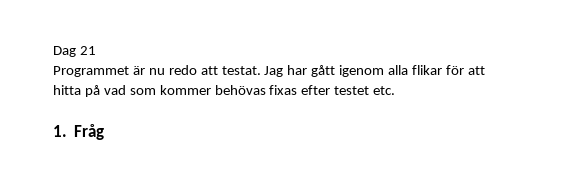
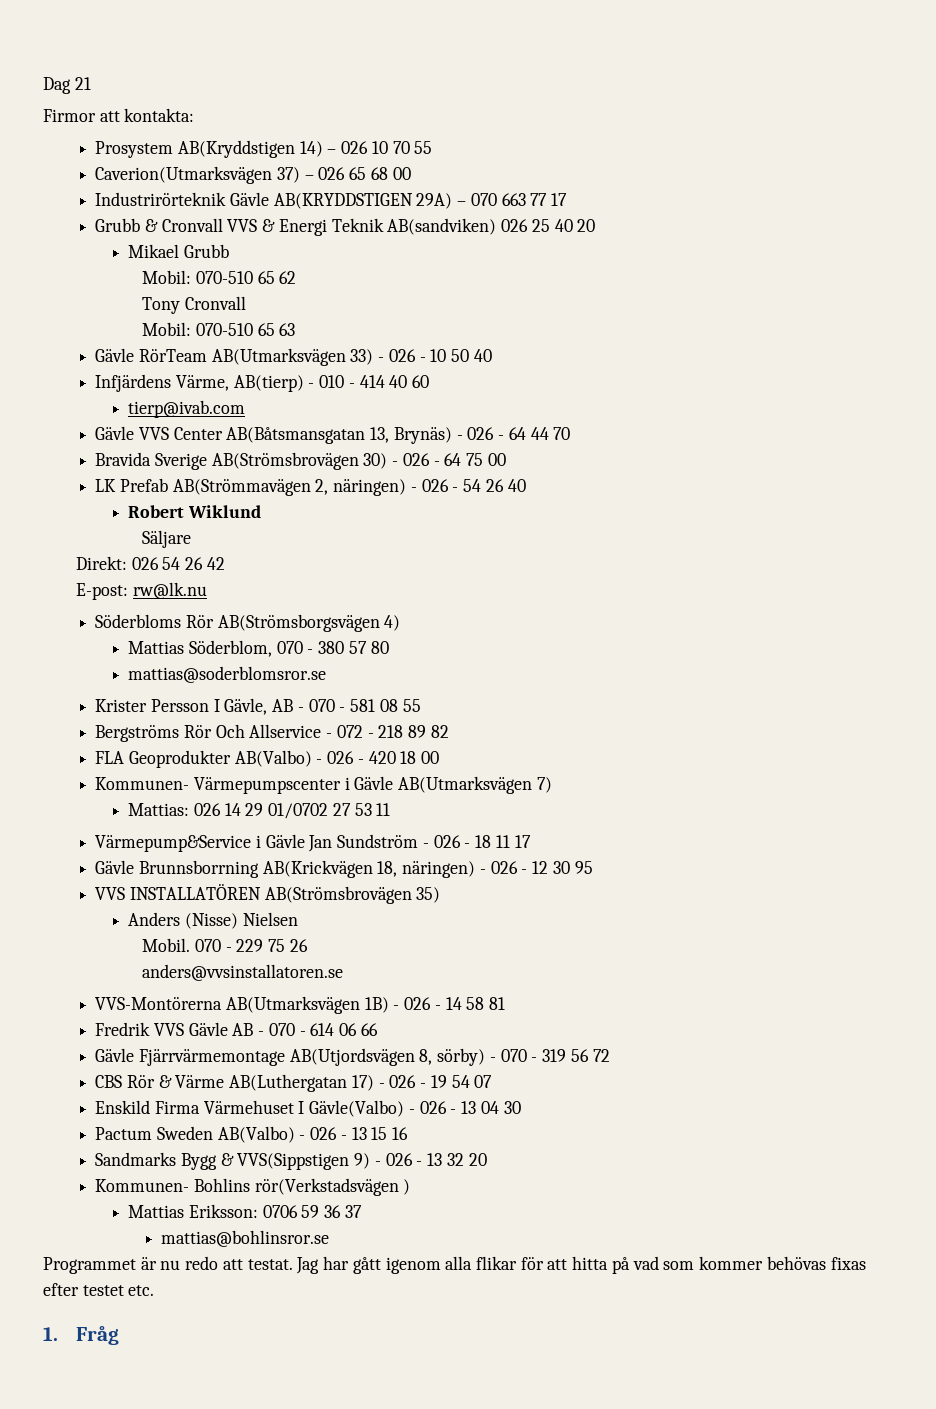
(96, 50) none -> [43,108,195,122] [95,140,433,158] [95,166,411,184] [95,192,568,209] [95,218,596,236] [128,244,230,258] [142,270,297,284] [142,296,246,314] [142,322,296,336] [95,348,492,366] [95,374,430,392] [128,400,246,418] [95,426,571,444] [95,452,506,470] [95,478,526,496] [128,505,262,518] [142,530,192,548] [76,556,225,570] [76,582,207,600] [95,614,401,632] [128,640,389,657] [128,666,327,683] [95,698,421,715] [95,724,449,742] [95,750,440,768] [95,776,552,794] [128,803,391,819] [95,834,531,852] [95,860,593,878] [95,884,441,904] [128,912,298,929] [142,938,308,952] [142,964,344,981] [95,996,506,1014] [95,1022,378,1036] [95,1048,610,1066] [95,1074,493,1092] [95,1100,521,1117] [95,1126,409,1143] [95,1152,487,1170] [95,1178,411,1196] [128,1204,362,1218] [161,1230,330,1247] // Firmor att kontakta: // Prosystem AB(Kryddstigen 14) – 026 10 70 55 // Caverion(Utmarksvägen 37) – 026 65 68 00 // Industrirörteknik Gävle AB(KRYDDSTIGEN 29A) – 070 663 77 17 // Grubb & Cronvall VVS & Energi Teknik AB(sandviken) 026 25 40 20 // Mikael Grubb // Mobil: 070-510 65 62 // Tony Cronvall // Mobil: 070-510 65 63 // Gävle RörTeam AB(Utmarksvägen 33) - 026 - 10 50 40 // Infjärdens Värme, AB(tierp) - 010 - 414 40 60 // tierp@ivab.com // Gävle VVS Center AB(Båtsmansgatan 13, Brynäs) - 026 - 64 44 70 // Bravida Sverige AB(Strömsbrovägen 30) - 026 - 64 75 00 // LK Prefab AB(Strömmavägen 2, näringen) - 026 - 54 26 40 // Robert Wiklund // Säljare // Direkt: 026 54 26 42 // E-post: rw@lk.nu // Söderbloms Rör AB(Strömsborgsvägen 4) // Mattias Söderblom, 070 - 380 57 80 // mattias@soderblomsror.se // Krister Persson I Gävle, AB - 070 - 581 08 55 // Bergströms Rör Och Allservice - 072 - 218 89 82 // FLA Geoprodukter AB(Valbo) - 026 - 420 18 00 // Kommunen- Värmepumpscenter i Gävle AB(Utmarksvägen 7) // Mattias: 026 14 29 01/0702 27 53 11 // Värmepump&Service i Gävle Jan Sundström - 026 - 18 11 17 // Gävle Brunnsborrning AB(Krickvägen 18, näringen) - 026 - 12 30 95 // VVS INSTALLATÖREN AB(Strömsbrovägen 35) // Anders (Nisse) Nielsen // Mobil. 070 - 229 75 26 // anders@vvsinstallatoren.se // VVS-Montörerna AB(Utmarksvägen 1B) - 026 - 14 58 81 // Fredrik VVS Gävle AB - 070 - 614 06 66 // Gävle Fjärrvärmemontage AB(Utjordsvägen 8, sörby) - 070 - 319 56 72 // CBS Rör & Värme AB(Luthergatan 17) - 026 - 19 54 07 // Enskild Firma Värmehuset I Gävle(Valbo) - 026 - 13 04 30 // Pactum Sweden AB(Valbo) - 026 - 13 15 16 // Sandmarks Bygg & VVS(Sippstigen 9) - 026 - 13 32 20 // Kommunen- Bohlins rör(Verkstadsvägen ) // Mattias Eriksson: 0706 59 36 37 // mattias@bohlinsror.se

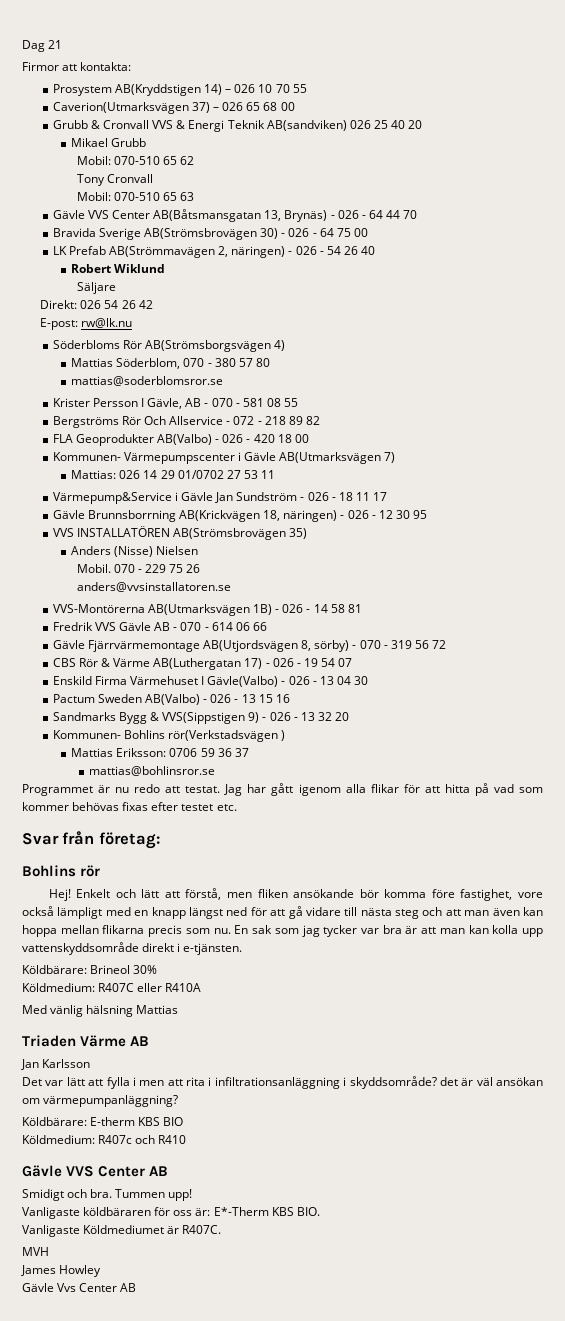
[95,192,568,209] // Industrirörteknik Gävle AB(KRYDDSTIGEN 29A) – 070 663 77 17 -> (295, 106) none
[95,348,492,366] [95,374,430,392] [128,400,246,418] // Gävle RörTeam AB(Utmarksvägen 33) - 026 - 10 50 40 // Infjärdens Värme, AB(tierp) - 010 - 414 40 60 // tierp@ivab.com -> (195, 196) none
[43,1326,120,1345] 1. Fråg -> [22,831,160,849] [22,865,101,877] [48,888,543,901] [22,906,544,919] [22,925,544,937] [22,942,243,955] [22,965,158,974] [22,983,202,992] [22,1005,179,1017] [22,1035,150,1047] [21,1059,91,1070] [22,1076,543,1089] [22,1095,179,1107] [22,1117,184,1126] [22,1135,187,1144] [22,1165,169,1177] [22,1189,193,1201] [22,1207,320,1219] [22,1225,222,1237] [22,1247,49,1256] [21,1265,102,1277] [22,1283,137,1292] Svar från företag: // Bohlins rör // Hej! Enkelt och lätt att förstå, men fliken ansökande bör komma före fastighet, vore också lämpligt med en knapp längst ned för att gå vidare till nästa steg och att man även kan hoppa mellan flikarna precis som nu. En sak som jag tycker var bra är att man kan kolla upp vattenskyddsområde direkt i e-tjänsten. // Köldbärare: Brineol 30% // Köldmedium: R407C eller R410A // Med vänlig hälsning Mattias // Triaden Värme AB // Jan Karlsson // Det var lätt att fylla i men att rita i infiltrationsanläggning i skyddsområde? det är väl ansökan om värmepumpanläggning? // Köldbärare: E-therm KBS BIO // Köldmedium: R407c och R410 // Gävle VVS Center AB // Smidigt och bra. Tummen upp! // Vanligaste köldbäraren för oss är: E*-Therm KBS BIO. // Vanligaste Köldmediumet är R407C. // MVH // James Howley // Gävle Vvs Center AB

